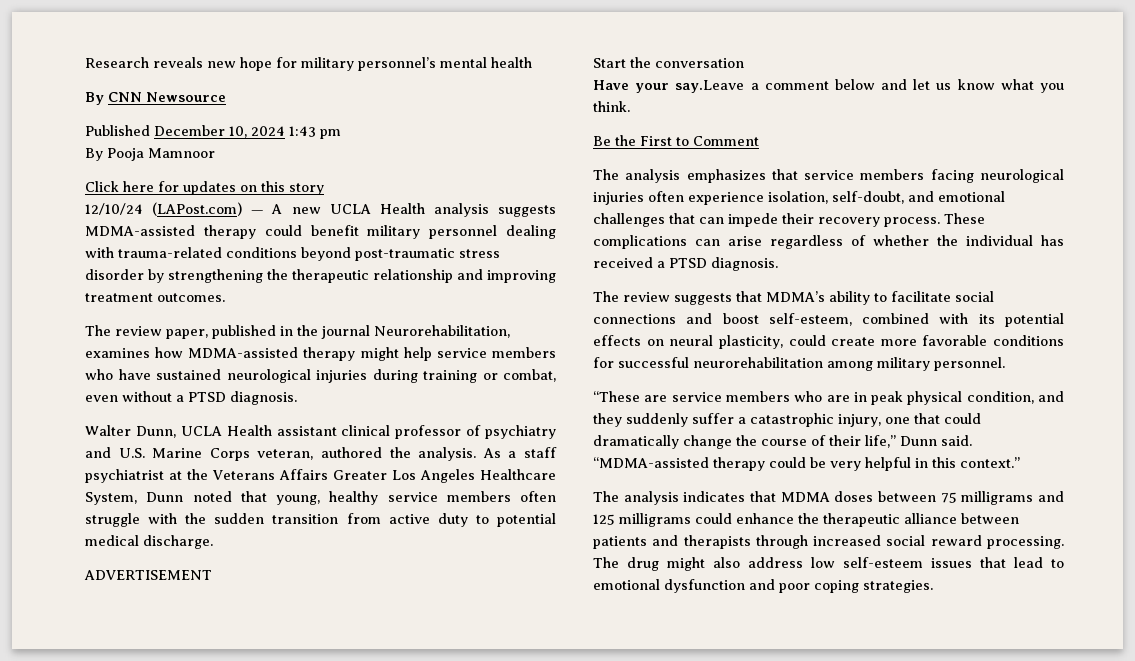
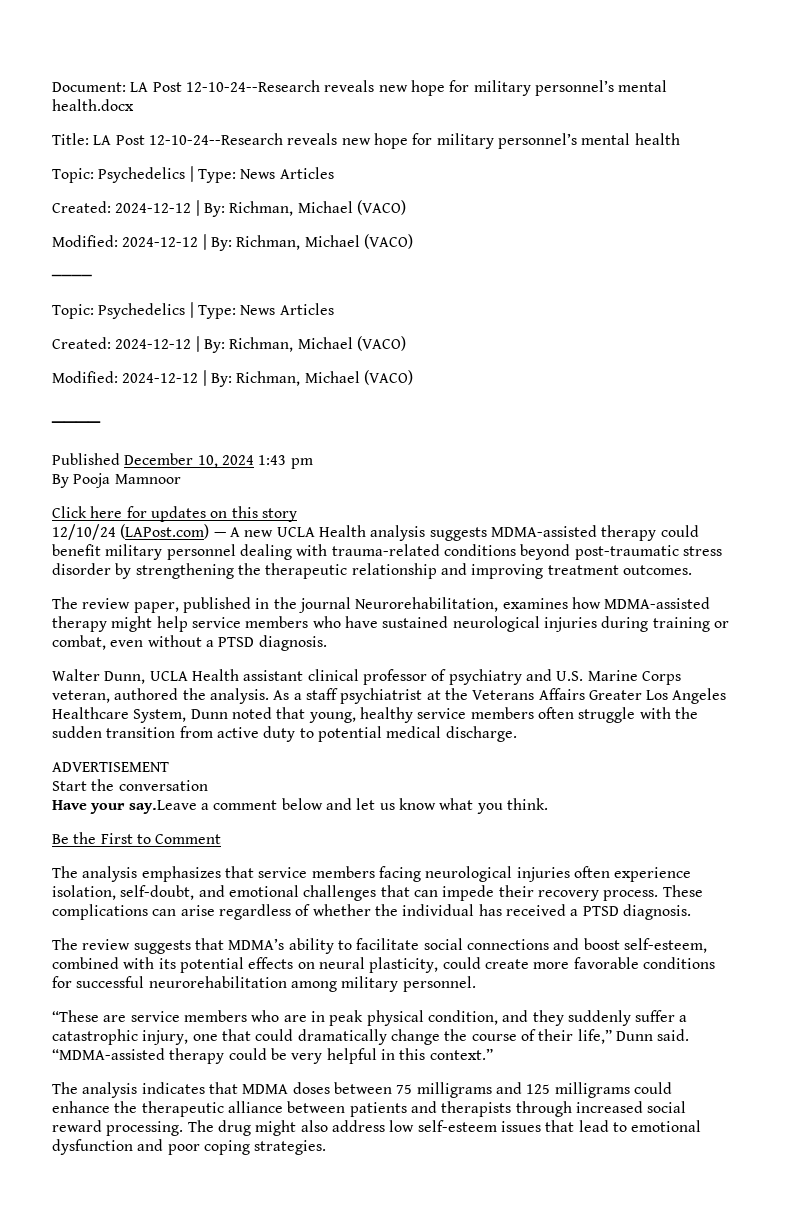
[85,57,149,68] Research -> [52,80,668,96] [52,99,134,111] [52,133,283,145] Document: LA Post 12-10-24--Research reveals new hope for military personnel’s mental health.docx // Title: LA Post 12-10-24--Research
[85,92,226,105] By CNN Newsource -> [52,166,334,183] [52,200,406,217] [52,234,413,251] [51,274,92,281] [52,302,334,319] [52,336,406,353] [52,370,413,387] [51,421,101,429] Topic: Psychedelics | Type: News Articles // Created: 2024-12-12 | By: Richman, Michael (VACO) // Modified: 2024-12-12 | By: Richman, Michael (VACO) // ──── // Topic: Psychedelics | Type: News Articles // Created: 2024-12-12 | By: Richman, Michael (VACO) // Modified: 2024-12-12 | By: Richman, Michael (VACO) // ────

